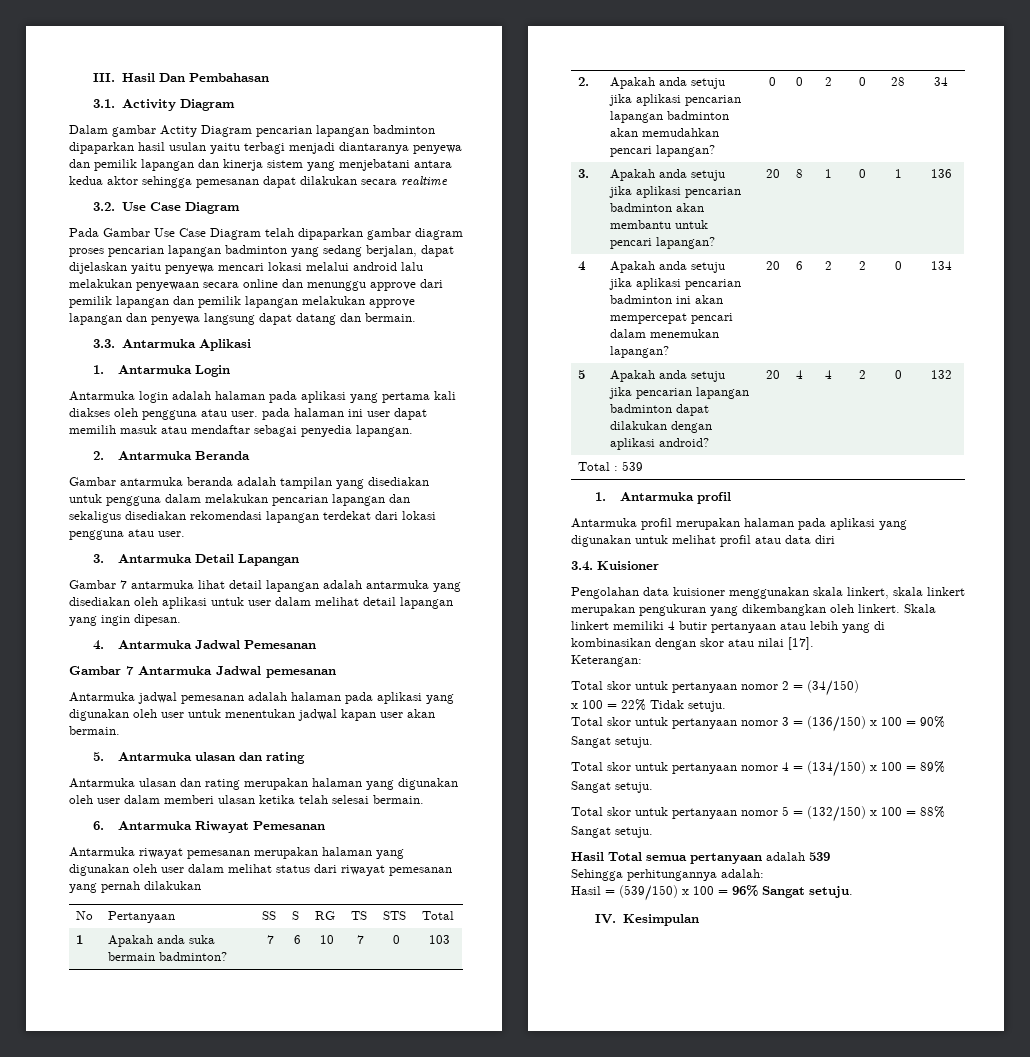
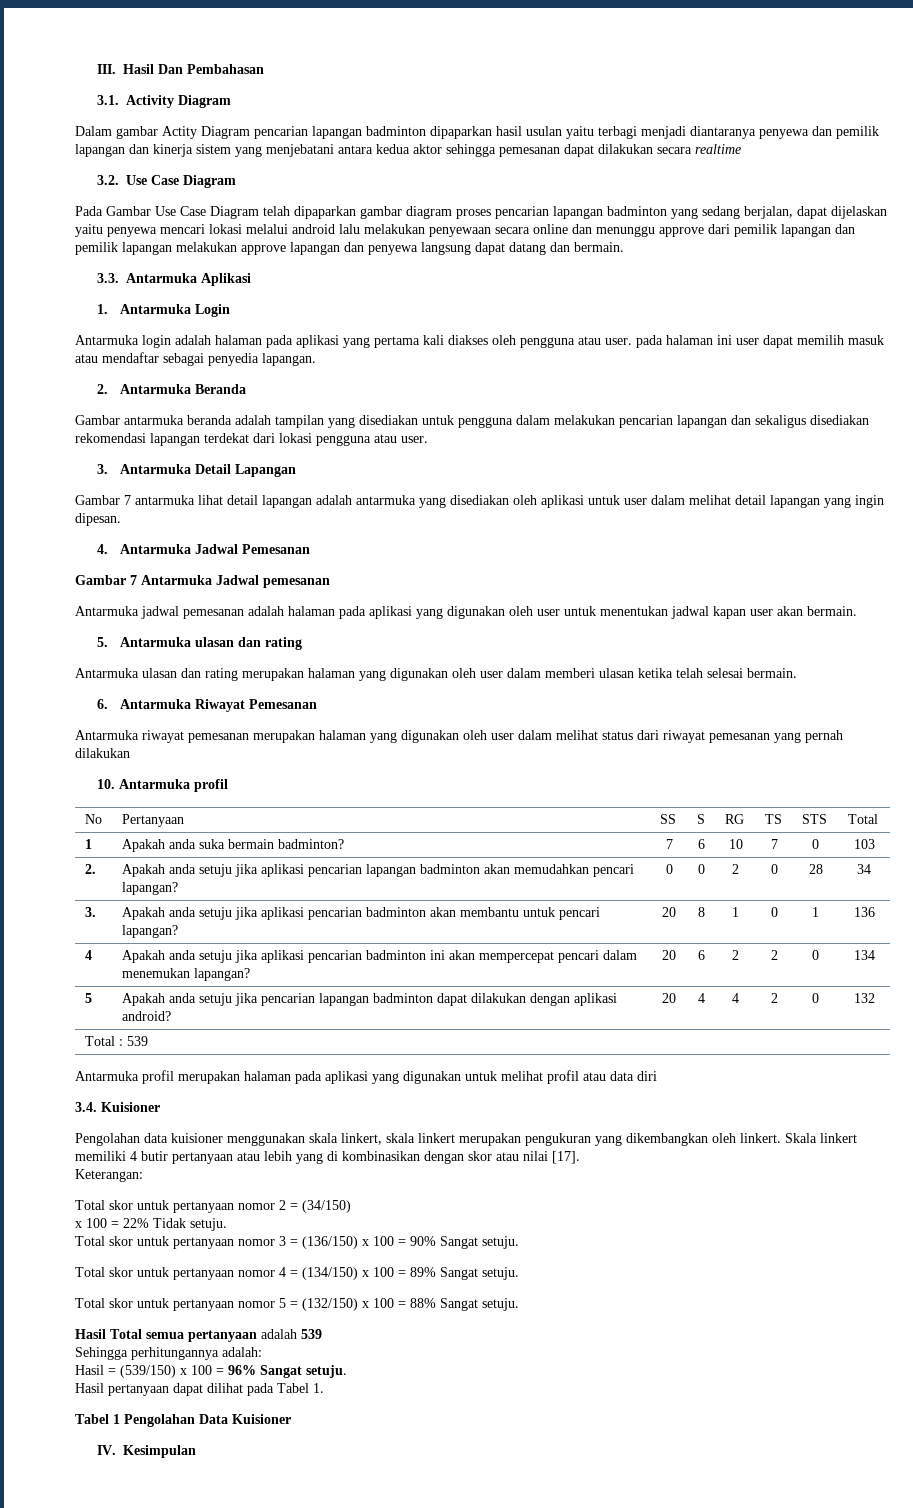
(201, 885) none -> [97,779,229,792] // 10. Antarmuka profil
[595,492,731,504] // 1. Antarmuka profil -> (148, 1041) none
(853, 892) none -> [75,1383,324,1396] [75,1414,291,1427] // Hasil pertanyaan dapat dilihat pada Tabel 1. // Tabel 1 Pengolahan Data Kuisioner

